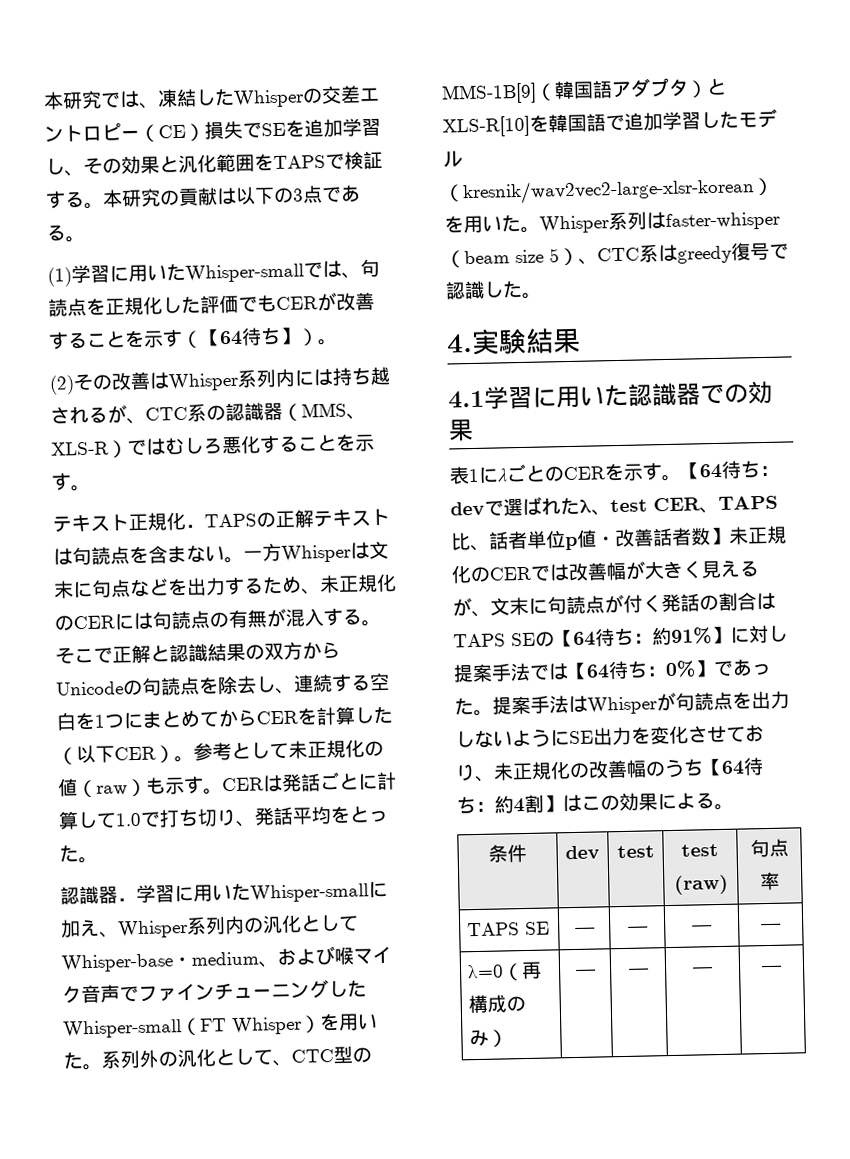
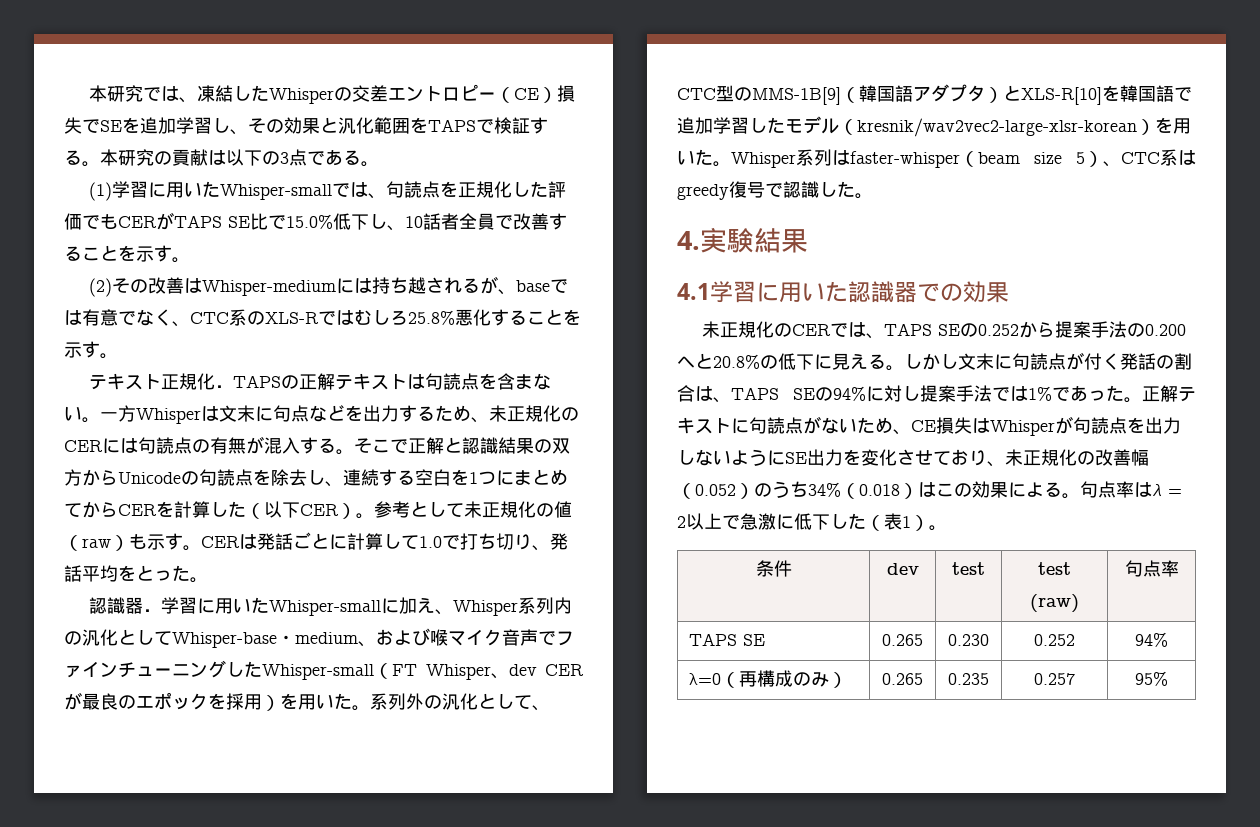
(337, 302) none -> [174,213,513,231] TAPS SE比で15.0%低下し、10話者全員で
[181,326,319,348] （【64待ち】） -> (172, 253) none
[168,368,296,392] Whisper系列内 -> [202,280,337,296] Whisper-medium
[145,402,366,422] [51,440,128,458] CTC系の認識器（MMS、XLS-R） -> [516,279,569,293] [64,309,319,327] baseでは有意でなく、CTC系のXLS-R
(223, 446) none -> [408,310,455,325] 25.8%
(302, 1026) none -> [490,664,584,679] [64,692,262,710] 、dev CERが最良のエポックを採用
[449,460,779,485] [450,495,778,517] [451,526,730,552] 表1にλごとのCERを示す。【64待ち：devで選ばれたλ、test CER、TAPS比、話者単位p値・改善話者数】 -> (1009, 292) none
[568,560,760,582] [452,598,491,618] 改善幅が大きく見えるが、 -> [866,321,1187,339] [677,353,958,371] 、TAPS SEの0.252から提案手法の0.200へと20.8%の低下に見える。しかし
[453,625,731,648] TAPS SEの【64待ち：約91%】 -> [713,386,866,403] 、TAPS SEの94%
[567,659,772,681] [454,695,569,717] 【64待ち：0%】であった。提案手法 -> [1028,385,1196,403] [677,416,972,435] 1%であった。正解テキストに句読点がないため、CE損失
[645,757,764,778] [456,794,563,814] のうち【64待ち：約4割】 -> [677,481,918,499] （0.052）のうち34%（0.018）
(734, 807) none -> [1080,481,1182,498] [677,513,947,531] 句点率はλ = 2以上で急激に低下した（表1）。
[574,927,595,934] [627,926,648,933] [692,925,712,932] [761,923,781,931] — | — | — | — -> [882,634,923,646] [948,634,989,646] [1034,634,1075,646] [1135,632,1168,647] 0.265 | 0.230 | 0.252 | 94%
[575,969,596,976] [628,968,649,975] [693,967,713,974] [762,965,782,973] — | — | — | — -> [882,673,923,685] [948,673,989,685] [1034,673,1075,685] [1135,671,1168,686] 0.265 | 0.235 | 0.257 | 95%

